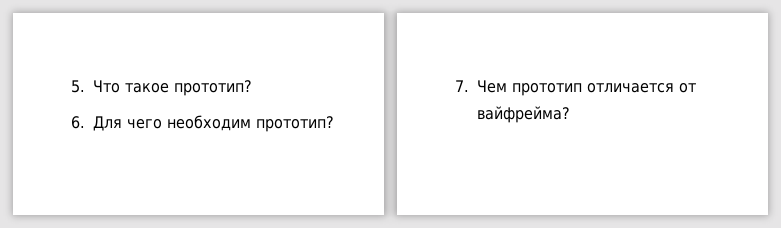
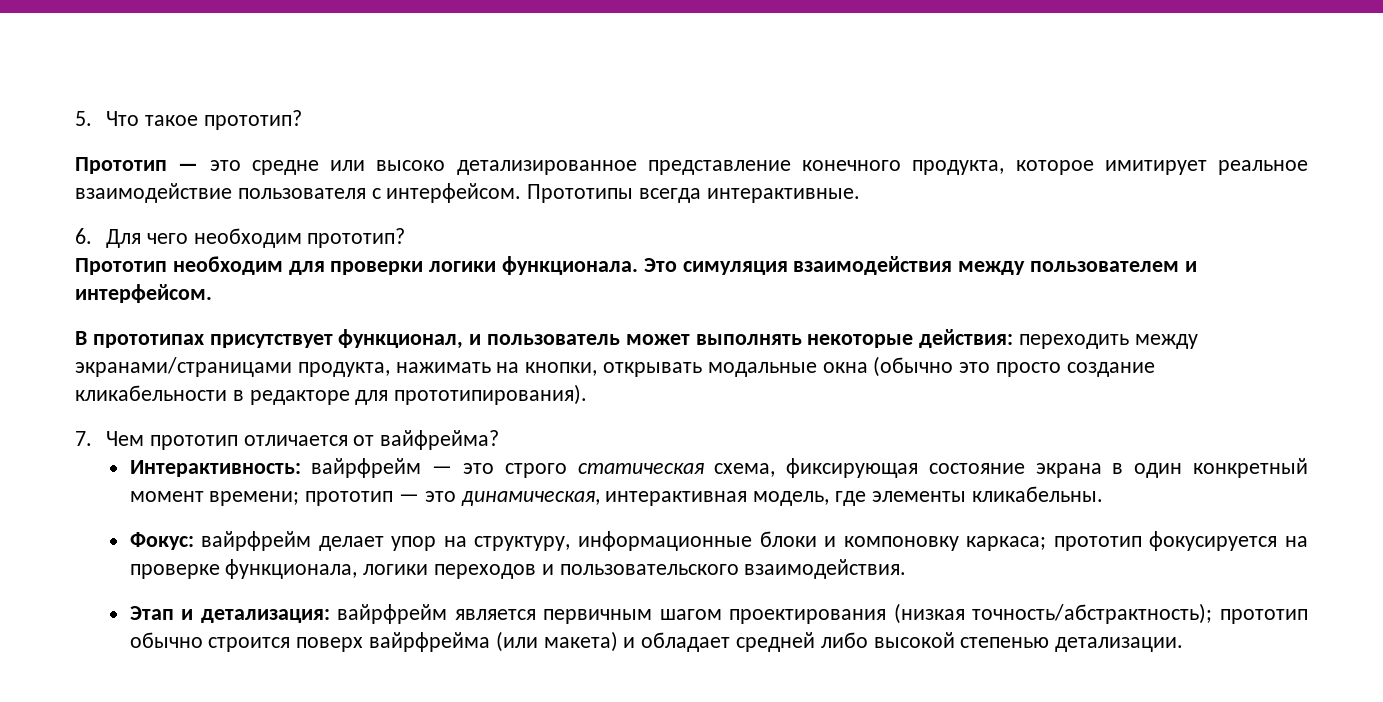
(252, 88) none -> [75,157,1308,175] [75,183,860,203] // Прототип — это средне или высоко детализированное представление конечного продукта, которое имитирует реальное взаимодействие пользователя с интерфейсом. Прототипы всегда интерактивные.
(334, 124) none -> [75,256,1197,275] [75,284,212,303] [75,329,1198,349] [75,356,1155,377] [75,384,588,405] // Прототип необходим для проверки логики функционала. Это симуляция взаимодействия между пользователем и интерфейсом. // В прототипах присутствует функционал, и пользователь может выполнять некоторые действия: переходить между экранами/страницами продукта, нажимать на кнопки, открывать модальные окна (обычно это просто создание кликабельности в редакторе для прототипирования).
(570, 114) none -> [129,458,1308,478] [129,486,1103,506] [129,531,1308,551] [129,559,907,579] [129,603,1308,624] [129,631,1184,652] // Интерактивность: вайрфрейм — это строго статическая схема, фиксирующая состояние экрана в один конкретный момент времени; прототип — это динамическая, интерактивная модель, где элементы кликабельны. // Фокус: вайрфрейм делает упор на структуру, информационные блоки и компоновку каркаса; прототип фокусируется на проверке функционала, логики переходов и пользовательского взаимодействия. // Этап и детализация: вайрфрейм является первичным шагом проектирования (низкая точность/абстрактность); прототип обычно строится поверх вайрфрейма (или макета) и обладает средней либо высокой степенью детализации.

